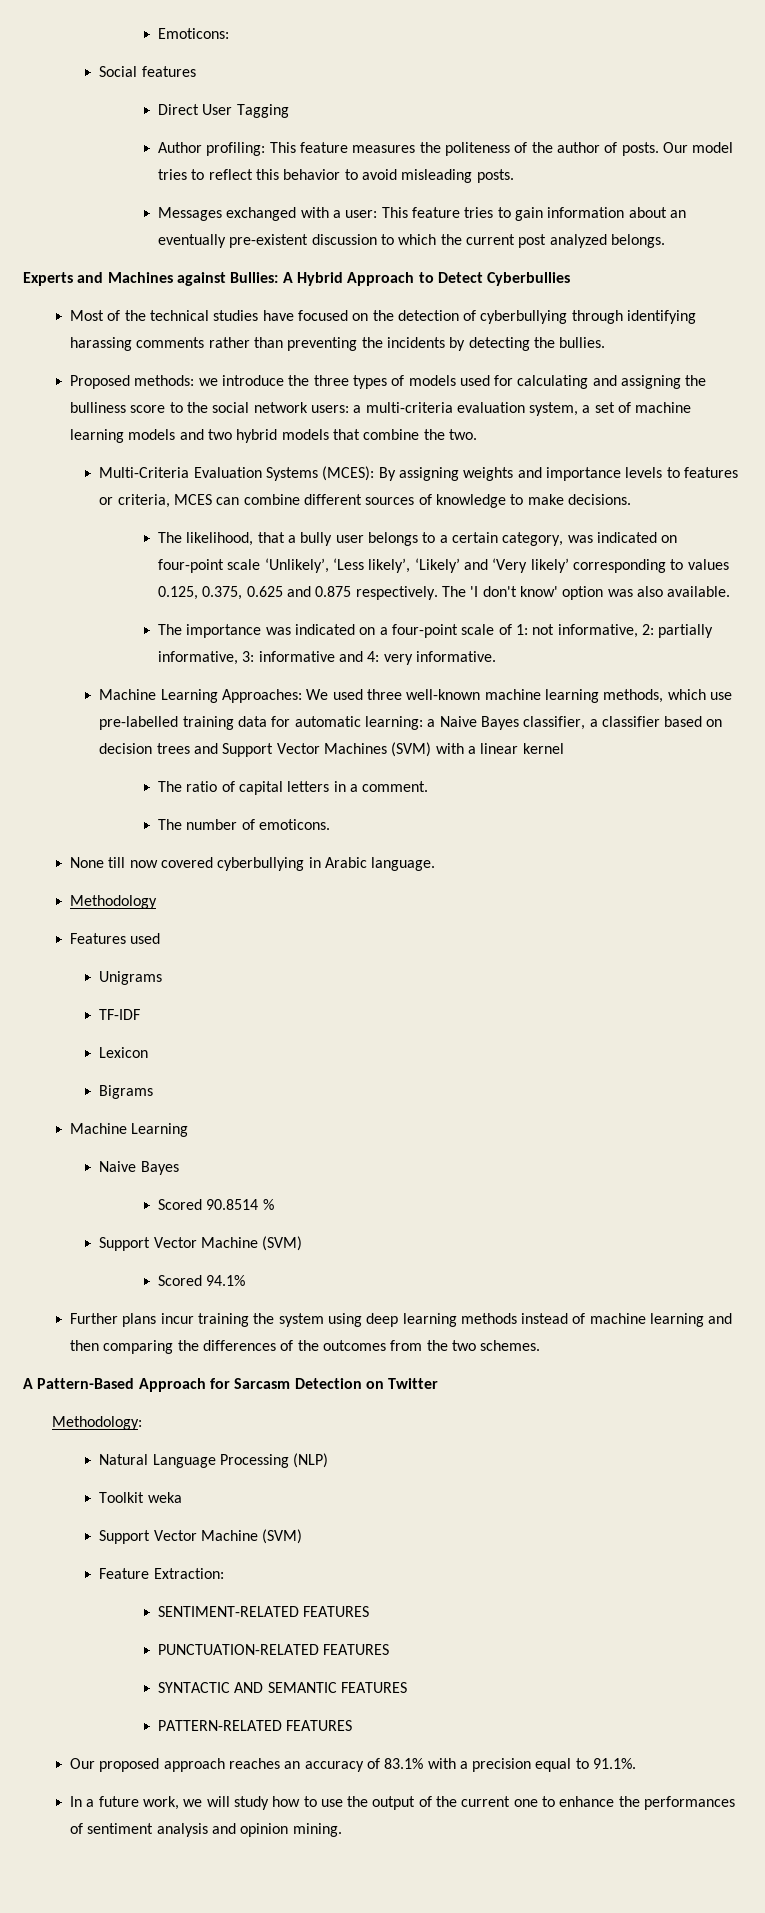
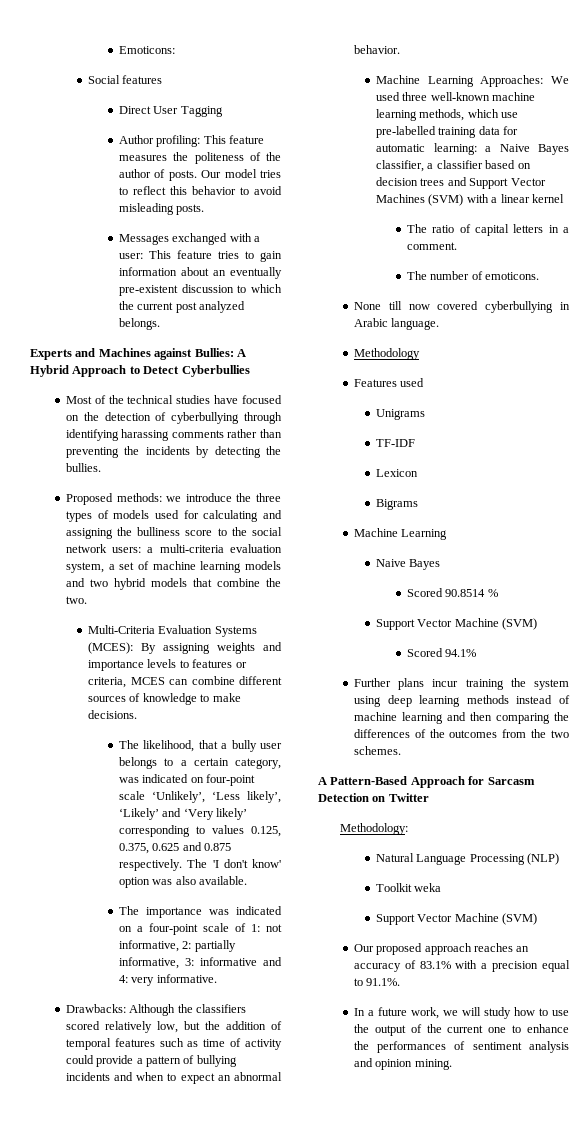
(496, 656) none -> [65,1004,247,1016] [65,1021,282,1033] [65,1038,282,1050] [65,1055,237,1067] [65,1072,282,1084] [353,45,400,54] // Drawbacks: Although the classifiers scored relatively low, but the addition of temporal features such as time of activity could provide a pattern of bullying incidents and when to expect an abnormal behavior.
[99,1568,224,1579] [158,1606,370,1617] [158,1644,390,1655] [158,1682,407,1693] [158,1720,353,1731] // Feature Extraction: // SENTIMENT-RELATED FEATURES // PUNCTUATION-RELATED FEATURES // SYNTACTIC AND SEMANTIC FEATURES // PATTERN-RELATED FEATURES -> (538, 919) none

